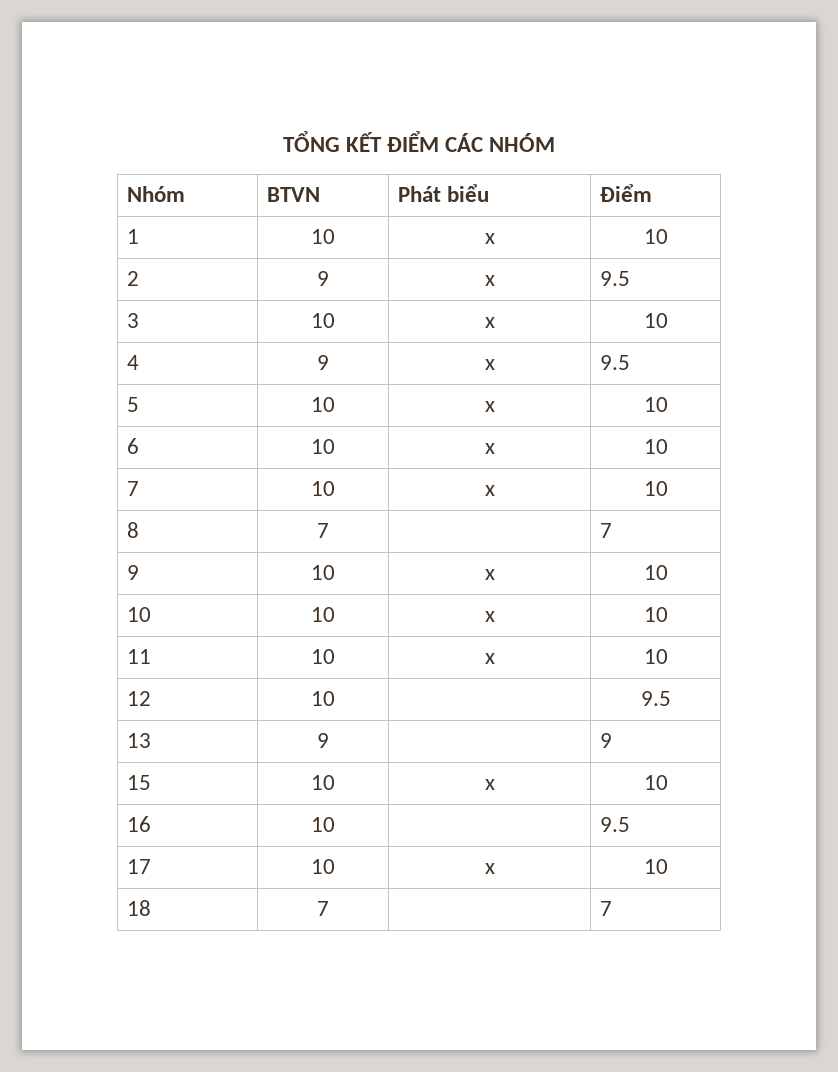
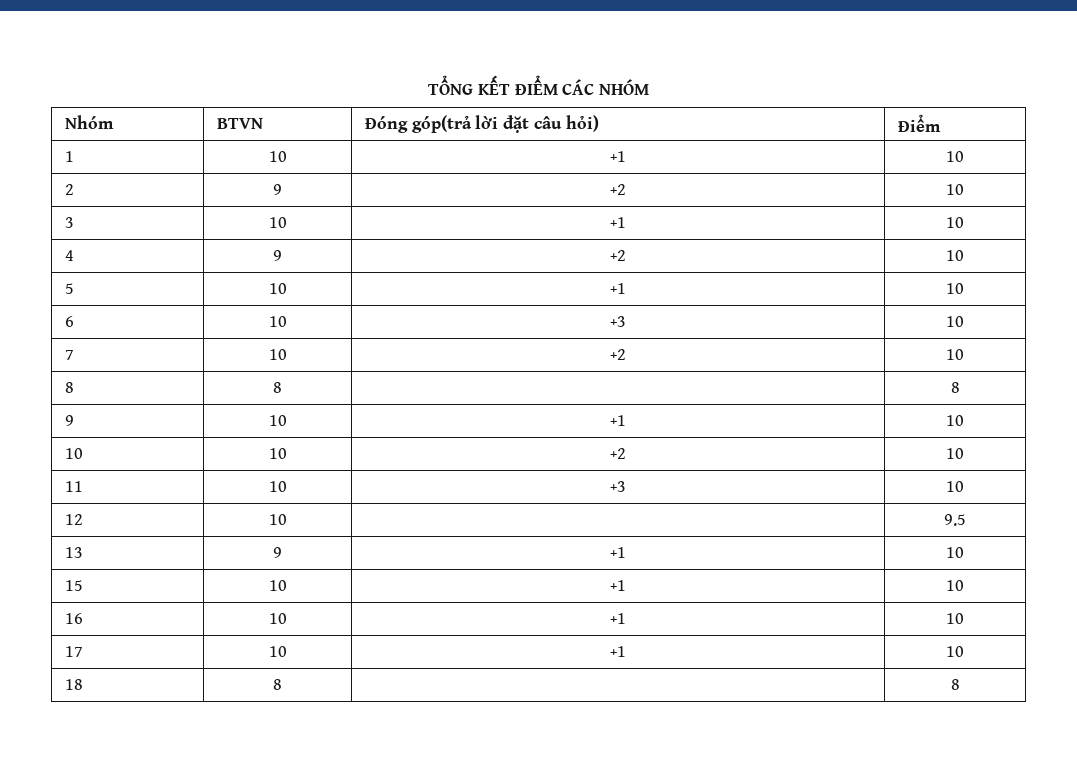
[397,184,489,202] Phát biểu -> [364,115,599,133] Đóng góp(trả lời đặt câu hỏi)
[484,233,495,244] x -> [610,151,626,162] +1
[484,275,495,286] [599,271,630,286] x | 9.5 -> [610,184,626,195] [946,184,964,195] +2 | 10
[484,317,495,328] x -> [610,217,626,228] +1
[484,359,495,370] [599,355,630,370] x | 9.5 -> [610,250,626,261] [946,250,964,261] +2 | 10
[484,401,495,412] x -> [610,283,626,294] +1
[484,443,495,454] x -> [610,316,626,327] +3
[484,485,495,496] x -> [610,349,626,360] +2
[317,523,329,538] [599,523,612,538] 7 | | 7 -> [273,382,282,393] [950,382,960,393] 8 | | 8
[484,569,495,580] x -> [610,415,626,426] +1
[484,611,495,622] x -> [610,448,626,459] +2
[484,653,495,664] x -> [610,481,626,492] +3
[599,733,612,748] | 9 -> [610,547,626,558] [946,547,964,558] +1 | 10
[484,779,495,790] x -> [610,580,626,591] +1
[599,817,630,832] | 9.5 -> [610,613,626,624] [946,613,964,624] +1 | 10
[484,863,495,874] x -> [610,646,626,657] +1
[317,901,329,916] [599,901,612,916] 7 | | 7 -> [273,679,282,690] [950,679,960,690] 8 | | 8

